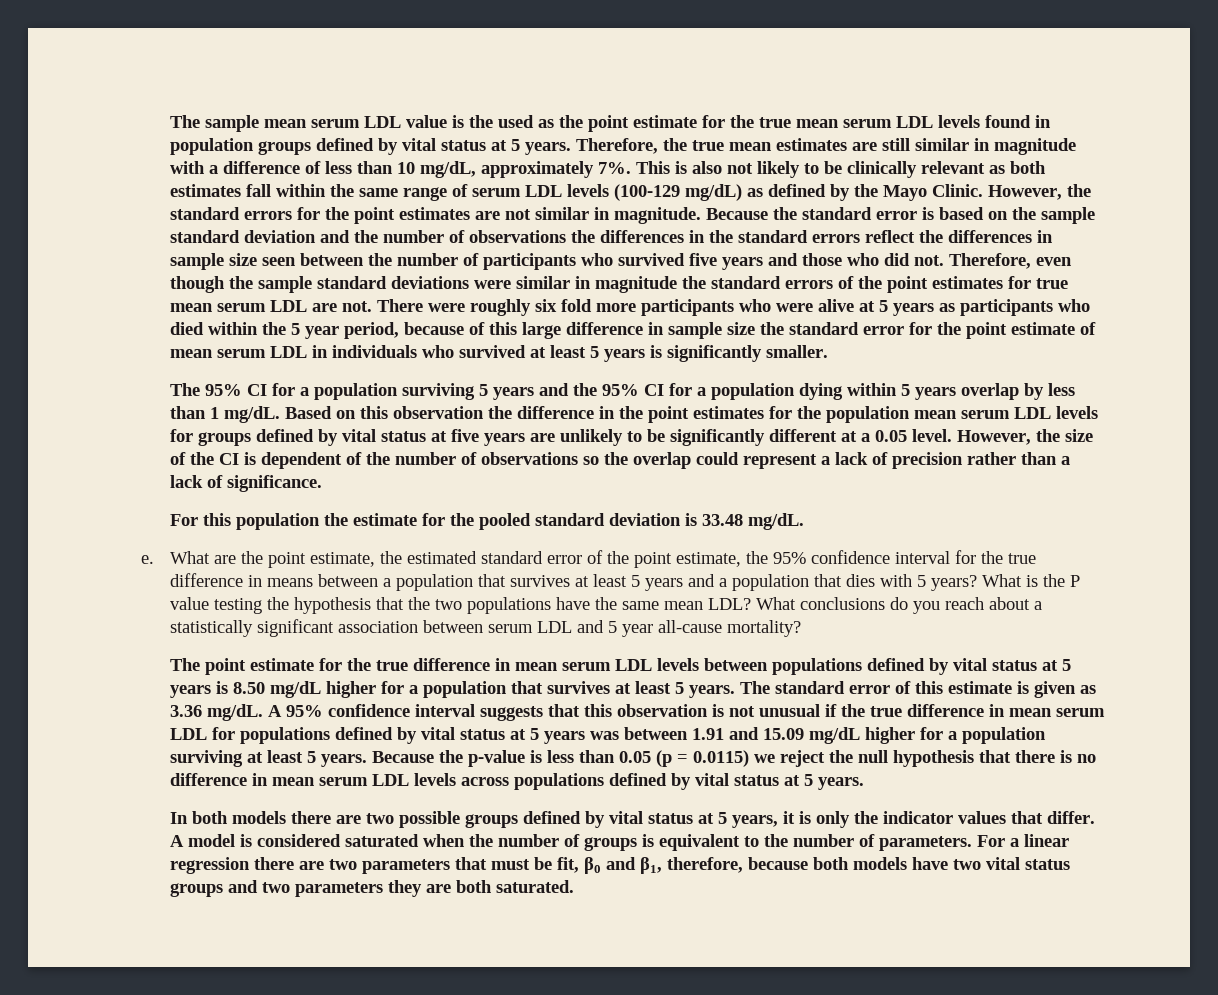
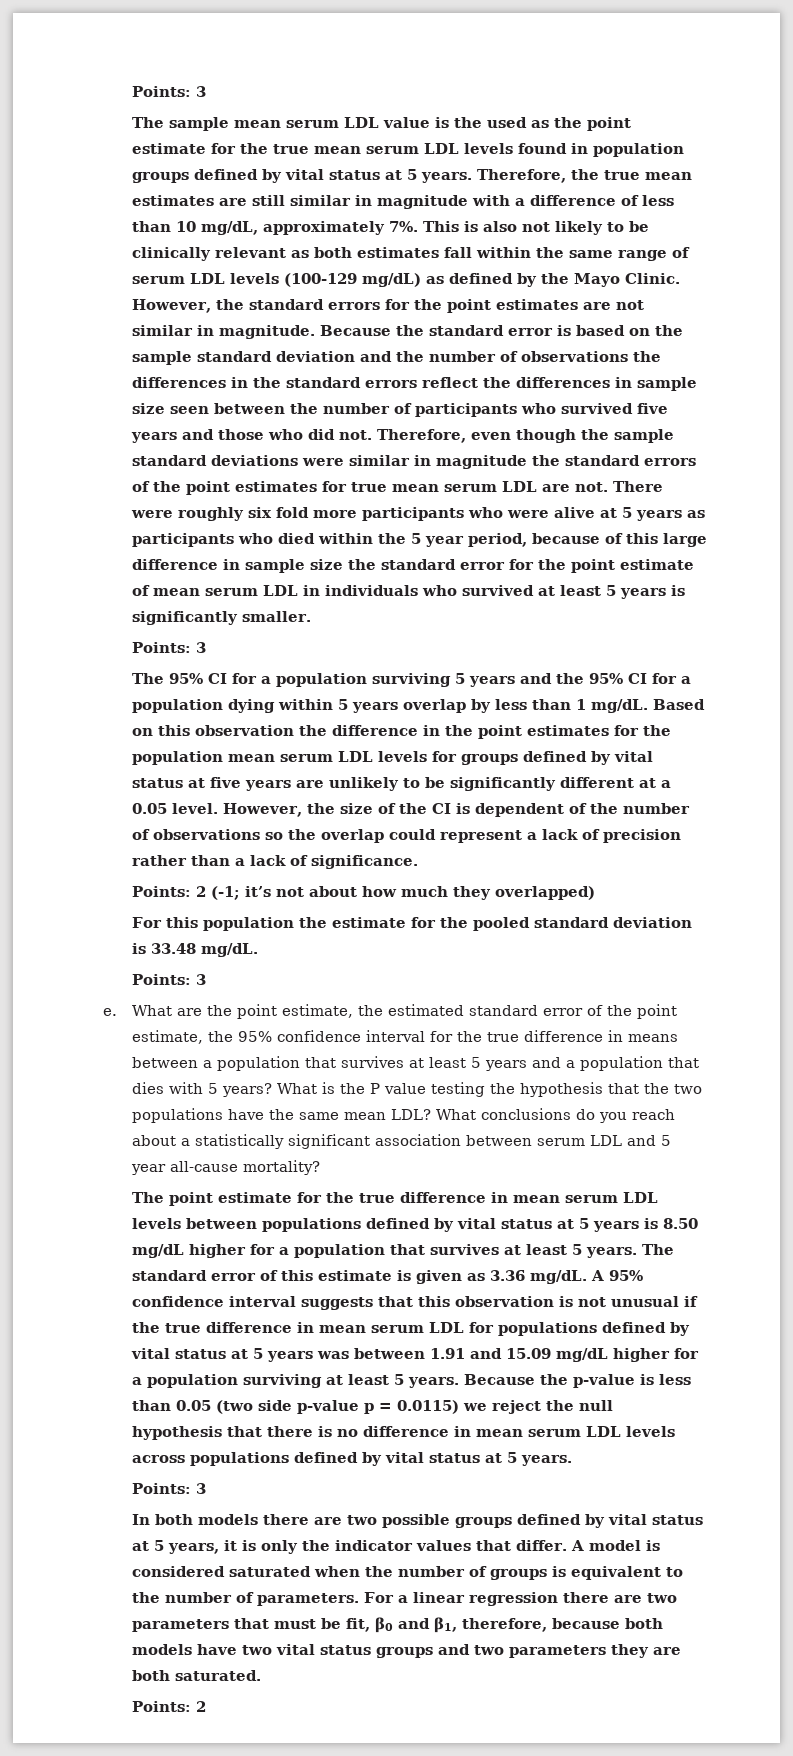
(170, 121) none -> [132,86,207,97] Points: 3 //
(829, 351) none -> [132,642,207,653] // Points: 3
(323, 483) none -> [132,886,596,900] // Points: 2 (-1; it’s not about how much they overlapped)
(805, 521) none -> [132,974,207,985] // Points: 3
[656,750,673,767] (p -> [216,1400,375,1414] (two side p-value p
(865, 783) none -> [132,1483,207,1494] // Points: 3
(575, 886) none -> [132,1701,207,1712] // Points: 2

